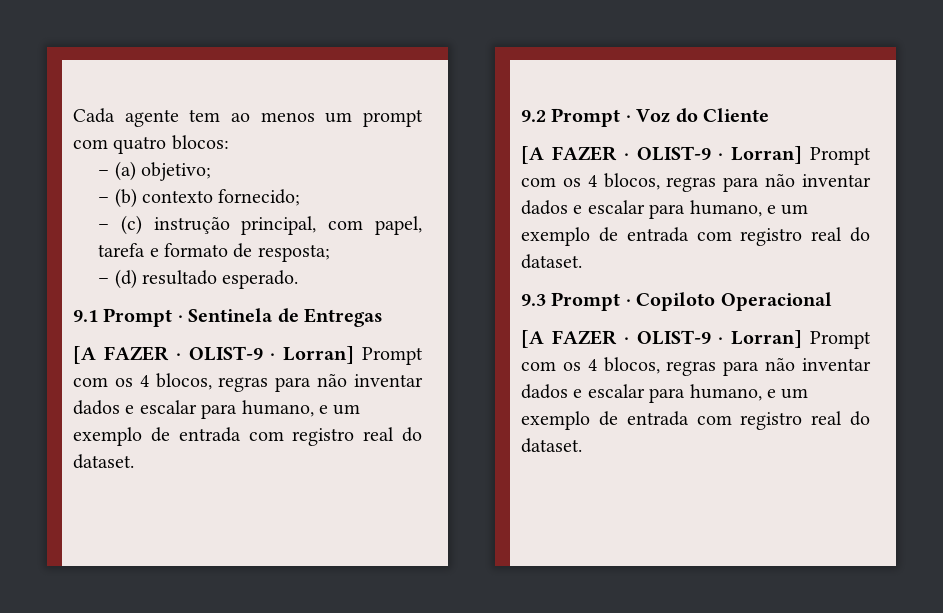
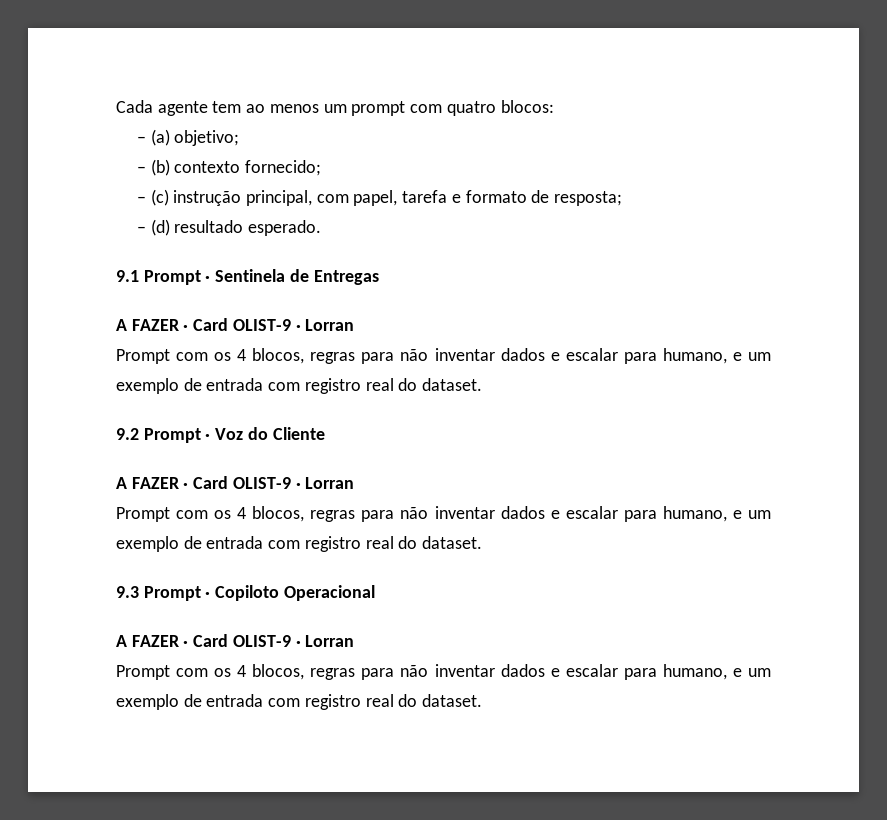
[73,346,355,364] [A FAZER · OLIST-9 · Lorran] -> [116,318,355,331] A FAZER · Card OLIST-9 · Lorran //
[521,146,803,164] [A FAZER · OLIST-9 · Lorran] -> [116,476,355,489] A FAZER · Card OLIST-9 · Lorran //
[521,330,803,348] [A FAZER · OLIST-9 · Lorran] -> [116,634,355,647] A FAZER · Card OLIST-9 · Lorran //

